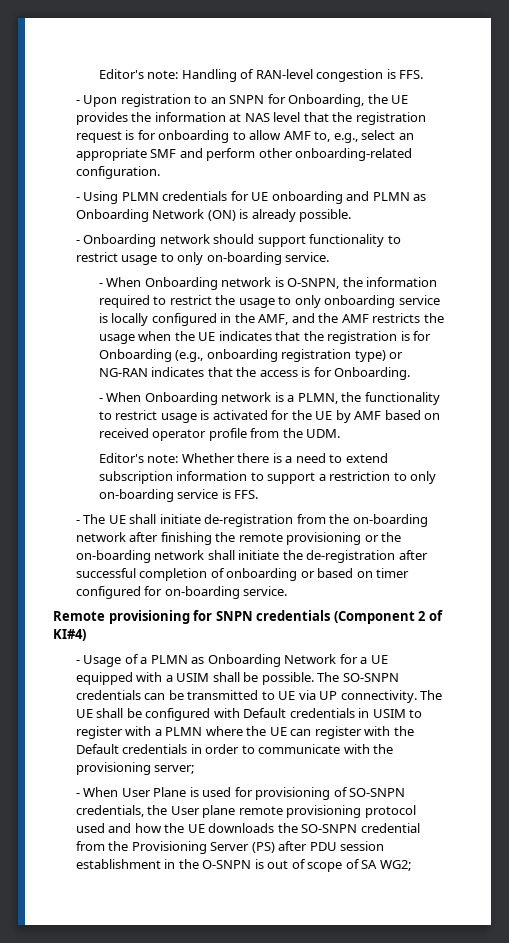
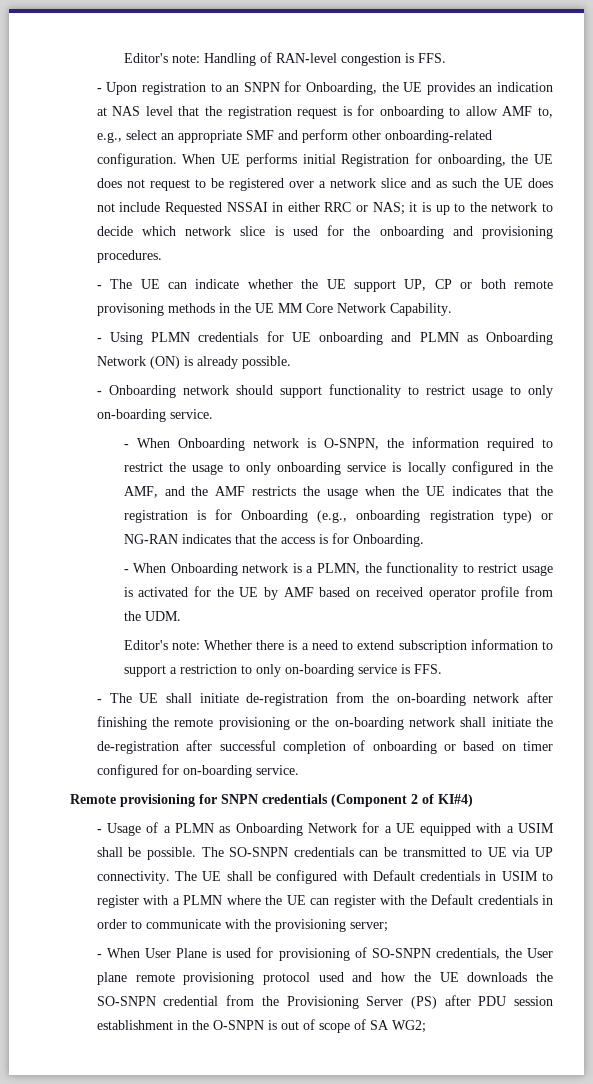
[131,112,226,122] the information -> [479,82,554,92] an indication
(160, 172) none -> [182,153,553,167] [96,178,554,191] [96,202,553,215] [96,225,553,239] [96,250,162,263] [96,279,553,292] [96,303,452,316] When UE performs initial Registration for onboarding, the UE does not request to be registered over a network slice and as such the UE does not include Requested NSSAI in either RRC or NAS; it is up to the network to decide which network slice is used for the onboarding and provisioning procedures. // - The UE can indicate whether the UE support UP, CP or both remote provisoning methods in the UE MM Core Network Capability.

